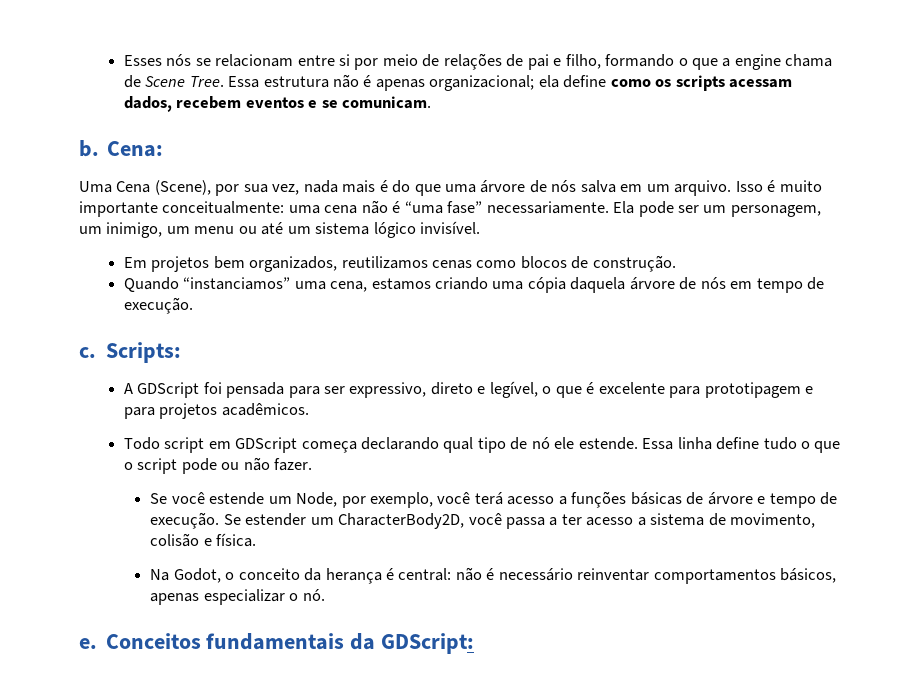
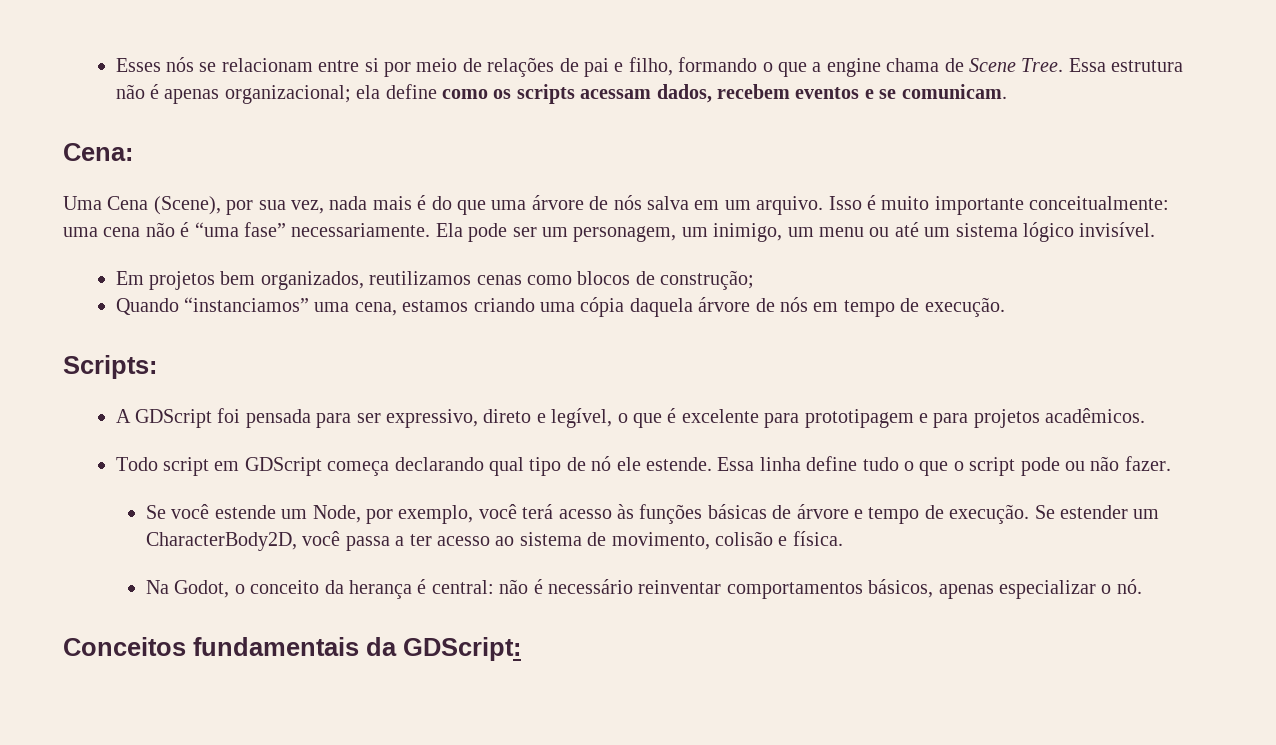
[79,140,99,157] b. -> (1007, 91) none
[592,255,676,272] construção. -> [660,270,755,290] construção;
[79,347,96,358] c. -> (1005, 307) none
[558,496,567,505] a -> [617,504,635,519] às
[637,517,646,526] a -> [495,536,515,546] ao
[79,638,97,649] e. -> (1142, 586) none

